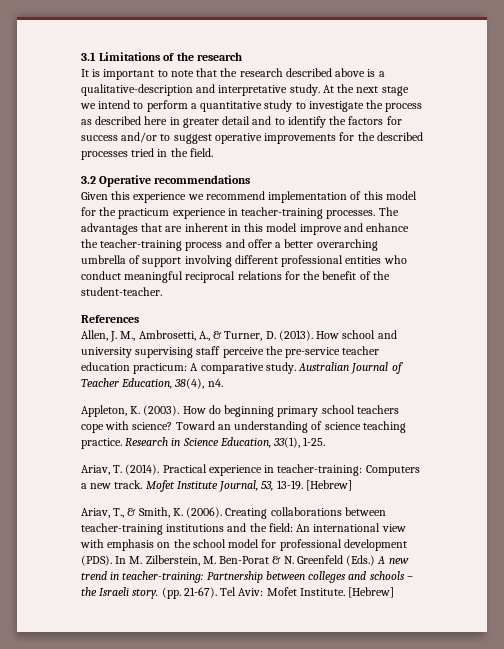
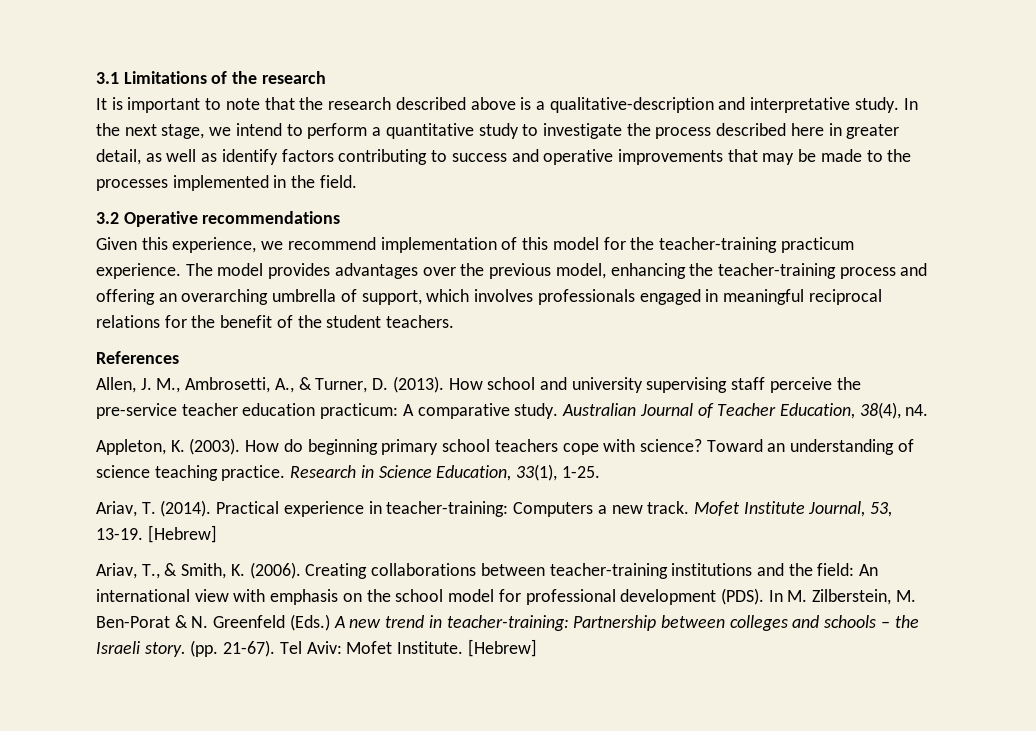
[322,85,334,93] At -> [903,98,918,110] In
[381,86,409,96] stage -> [161,124,205,139] stage,
[81,119,92,125] as -> (712, 133) none
[222,116,402,128] [81,132,423,144] [81,148,155,160] detail and to identify the factors for success and/or to suggest operative improvements for the described processes tried -> [96,149,912,165] [96,175,269,191] detail, as well as identify factors contributing to success and operative improvements that may be made to the processes implemented
[133,192,187,203] experience -> [172,237,257,253] experience,
[118,207,399,219] [81,223,410,235] [81,239,378,251] [81,255,407,267] [81,271,121,280] practicum experience in teacher-training processes. The advantages that are inherent in this model improve and enhance the teacher-training process and offer a better overarching umbrella of support involving different professional entities who conduct -> [658,237,854,253] [96,263,928,279] [96,289,719,305] teacher-training practicum experience. The model provides advantages over the previous model, enhancing the teacher-training process and offering an overarching umbrella of support, which involves professionals engaged in
[81,287,162,296] student-teacher. -> [326,315,455,328] student teachers.

